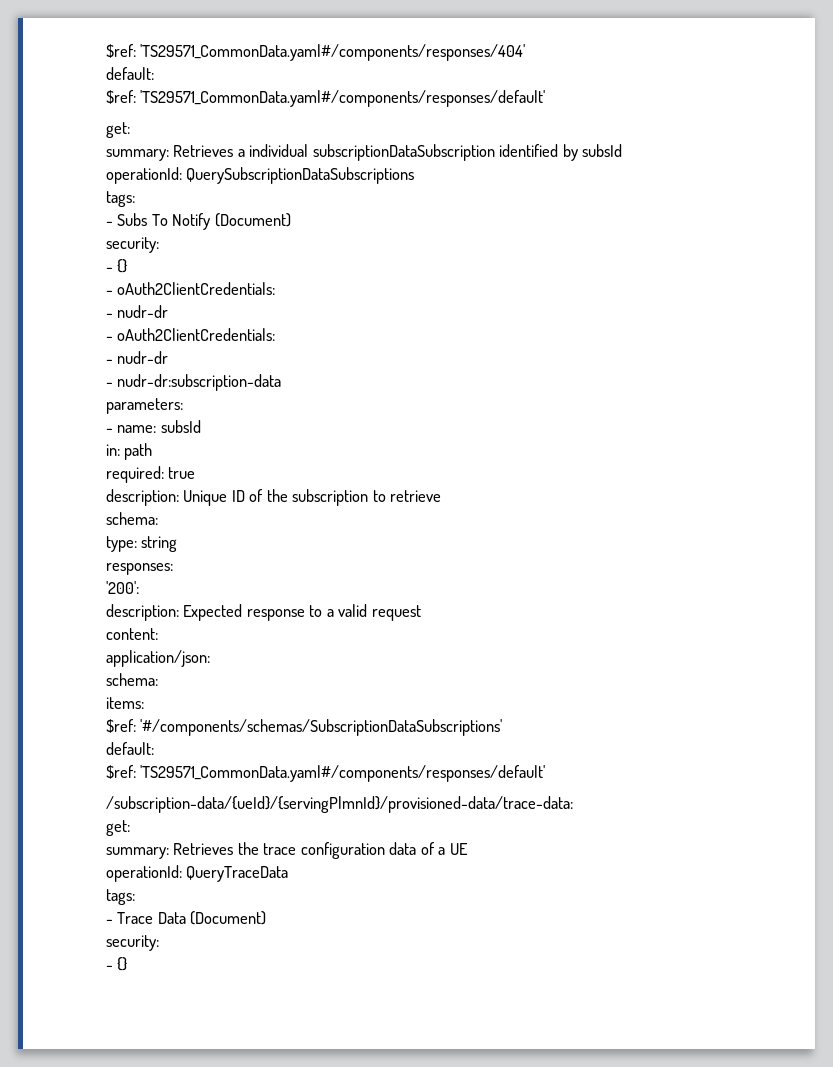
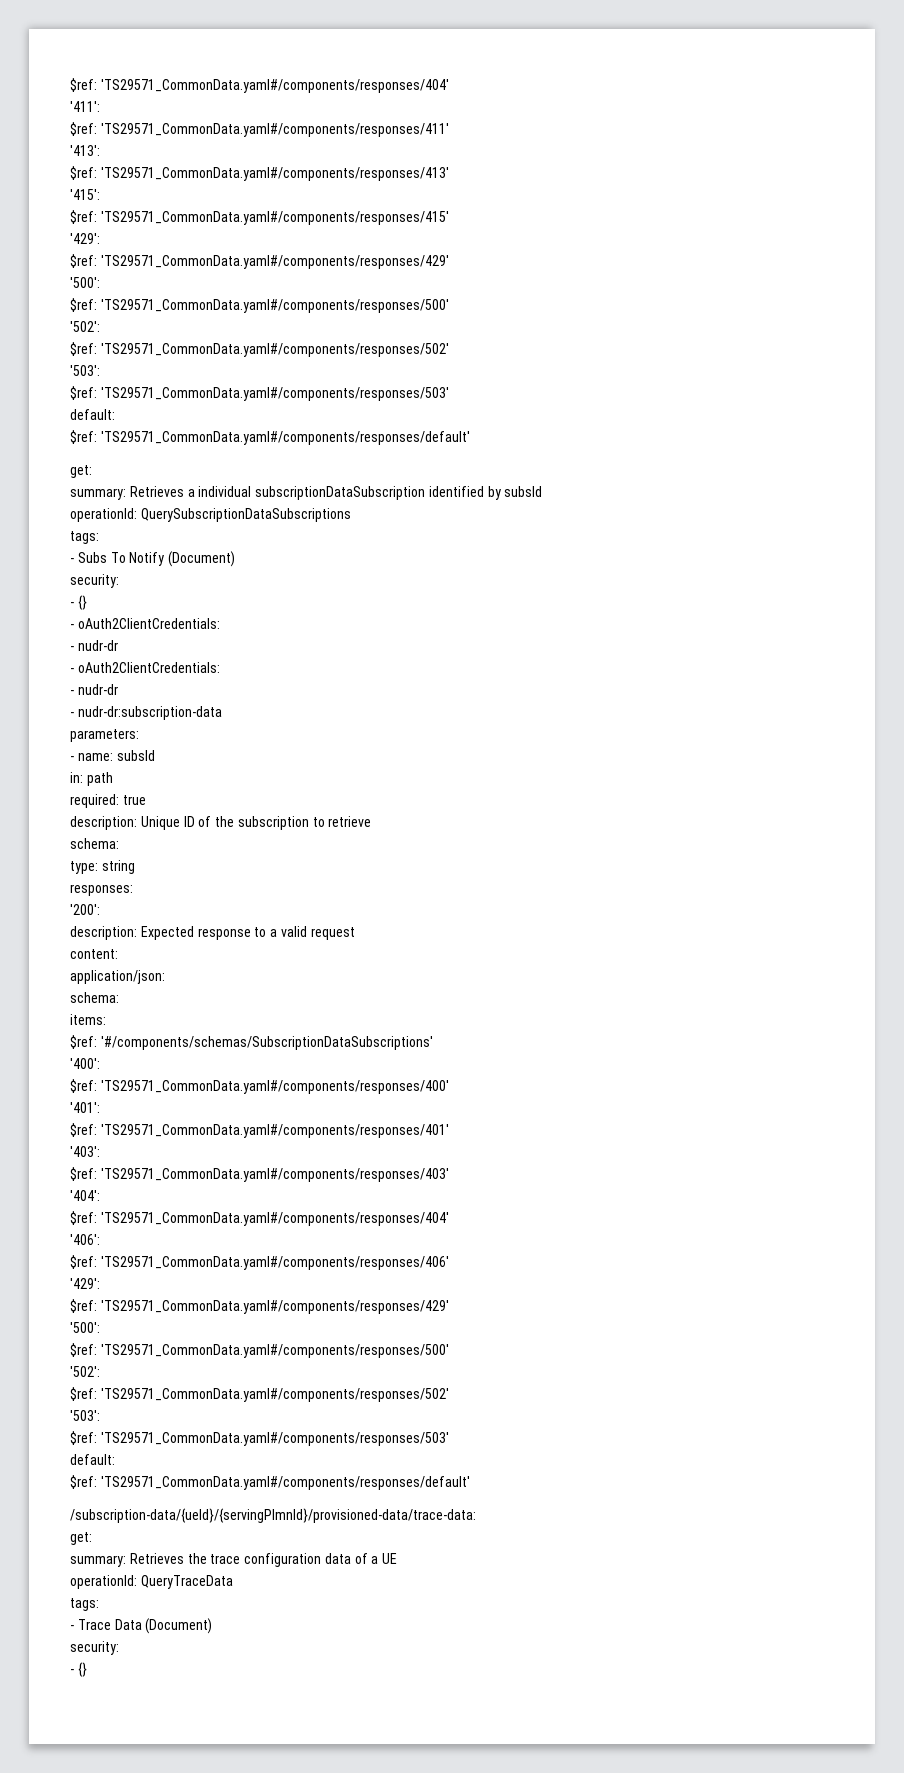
[106,44,526,61] $ref: 'TS29571_CommonData.yaml#/components/responses/404' -> [70,78,449,93] [70,101,100,112] [70,122,449,137] [70,145,100,156] [70,166,449,181] [70,189,100,200] [70,210,449,225] [70,233,100,244] [70,254,449,269] [70,277,100,288] [70,298,449,313] [70,321,100,332] [70,342,449,357] [70,365,100,376] [70,386,449,401] $ref: 'TS29571_CommonData.yaml#/components/responses/404' // '411': // $ref: 'TS29571_CommonData.yaml#/components/responses/411' // '413': // $ref: 'TS29571_CommonData.yaml#/components/responses/413' // '415': // $ref: 'TS29571_CommonData.yaml#/components/responses/415' // '429': // $ref: 'TS29571_CommonData.yaml#/components/responses/429' // '500': // $ref: 'TS29571_CommonData.yaml#/components/responses/500' // '502': // $ref: 'TS29571_CommonData.yaml#/components/responses/502' // '503': // $ref: 'TS29571_CommonData.yaml#/components/responses/503'
(503, 727) none -> [70,1058,100,1069] [70,1079,449,1094] [70,1102,100,1113] [70,1123,449,1138] [70,1146,100,1157] [70,1167,449,1182] [70,1190,100,1201] [70,1211,449,1226] [70,1234,100,1245] [70,1255,449,1270] [70,1278,100,1289] [70,1299,449,1314] [70,1322,100,1333] [70,1343,449,1358] [70,1366,100,1377] [70,1387,449,1402] [70,1410,100,1421] [70,1431,449,1446] // '400': // $ref: 'TS29571_CommonData.yaml#/components/responses/400' // '401': // $ref: 'TS29571_CommonData.yaml#/components/responses/401' // '403': // $ref: 'TS29571_CommonData.yaml#/components/responses/403' // '404': // $ref: 'TS29571_CommonData.yaml#/components/responses/404' // '406': // $ref: 'TS29571_CommonData.yaml#/components/responses/406' // '429': // $ref: 'TS29571_CommonData.yaml#/components/responses/429' // '500': // $ref: 'TS29571_CommonData.yaml#/components/responses/500' // '502': // $ref: 'TS29571_CommonData.yaml#/components/responses/502' // '503': // $ref: 'TS29571_CommonData.yaml#/components/responses/503'

